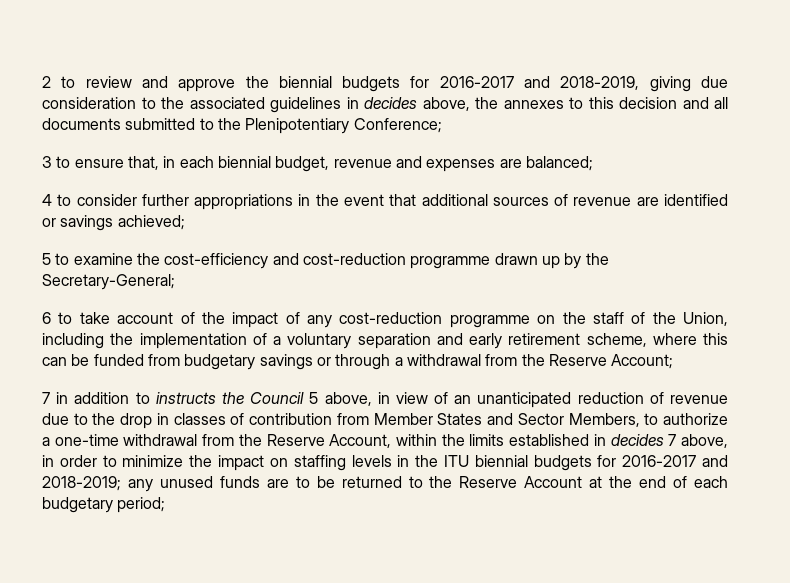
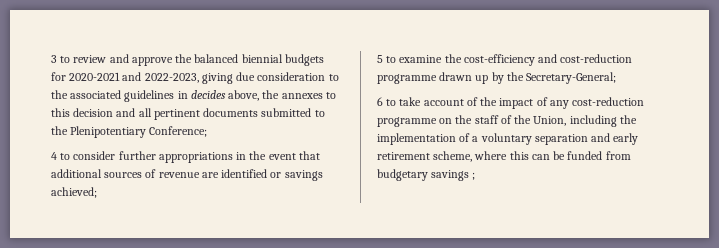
[42,76,51,88] 2 -> [51,55,57,63] 3
[278,76,640,92] biennial budgets for 2016-2017 and 2018-2019, -> [194,54,324,66] [51,72,199,83] balanced biennial budgets for 2020-2021 and 2022-2023,
(728, 103) none -> [153,109,200,120] pertinent
[42,156,593,172] // 3 to ensure that, in each biennial budget, revenue and expenses are balanced; -> (208, 131) none
[316,354,674,370] [42,392,728,408] [42,413,729,429] [42,434,728,448] [42,455,728,471] [42,476,728,492] [42,497,166,513] or through a withdrawal from the Reserve Account; // 7 in addition to instructs the Council 5 above, in view of an unanticipated reduction of revenue due to the drop in classes of contribution from Member States and Sector Members, to authorize a one-time withdrawal from the Reserve Account, within the limits established in decides 7 above, in order to minimize the impact on staffing levels in the ITU biennial budgets for 2016-2017 and 2018-2019; any unused funds are to be returned to the Reserve Account at the end of each budgetary period; -> [472,172,476,180] ;

